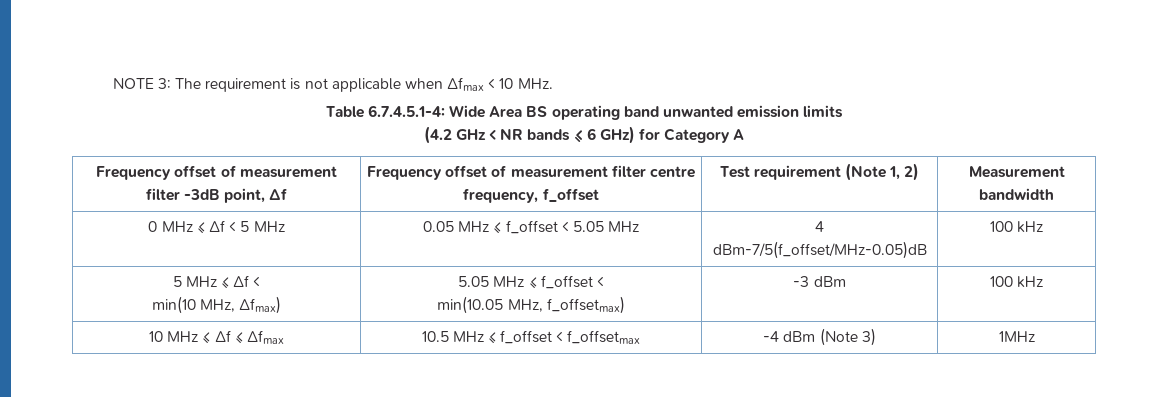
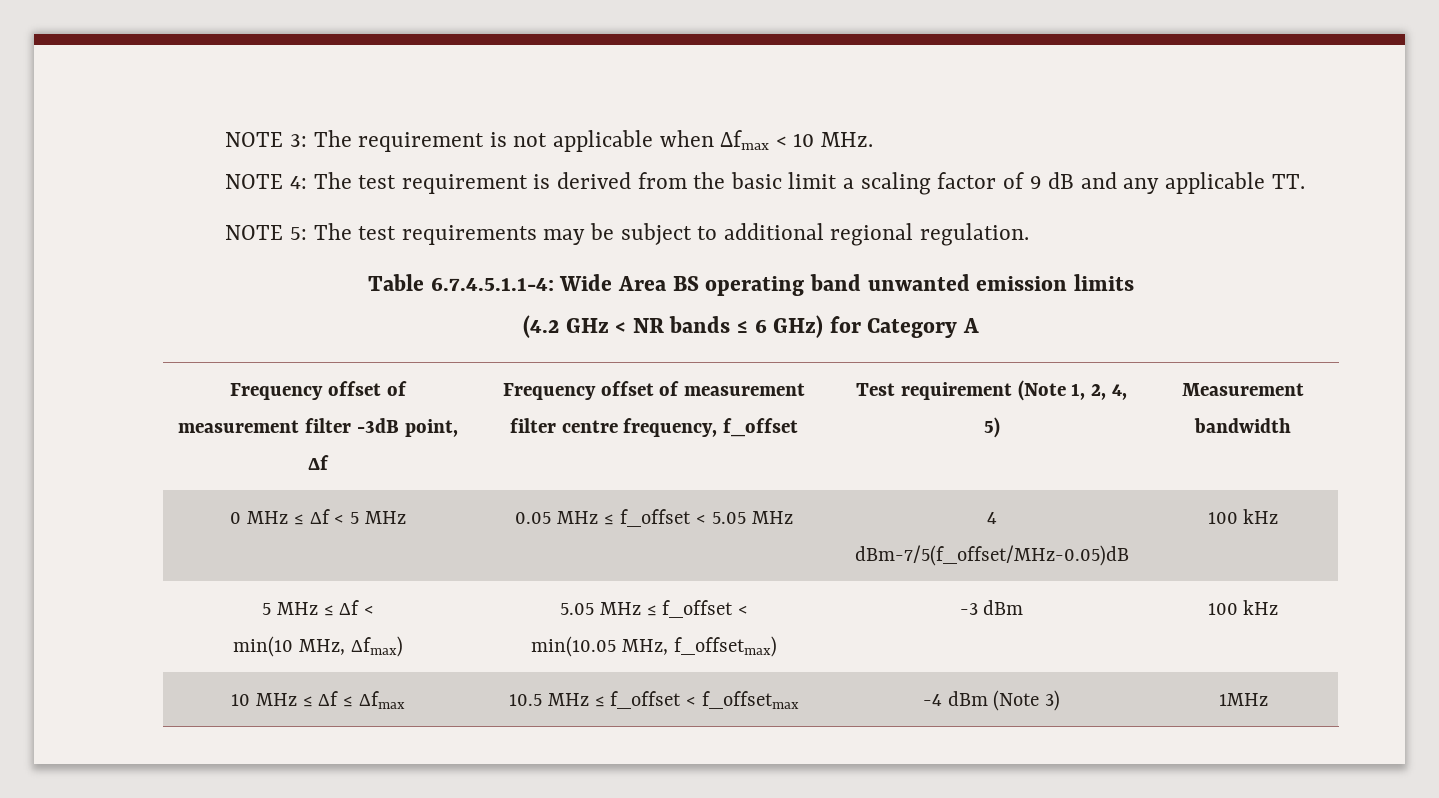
(553, 83) none -> [225,172,1305,195] [225,223,1030,246] // NOTE 4: The test requirement is derived from the basic limit a scaling factor of 9 dB and any applicable TT. // NOTE 5: The test requirements may be subject to additional regional regulation.
[367,105,445,117] 6.7.4.5.1-4: -> [430,277,554,291] 6.7.4.5.1.1-4:
[904,163,920,181] 2) -> [1091,384,1128,400] [983,417,1000,438] 2, 4, 5)

